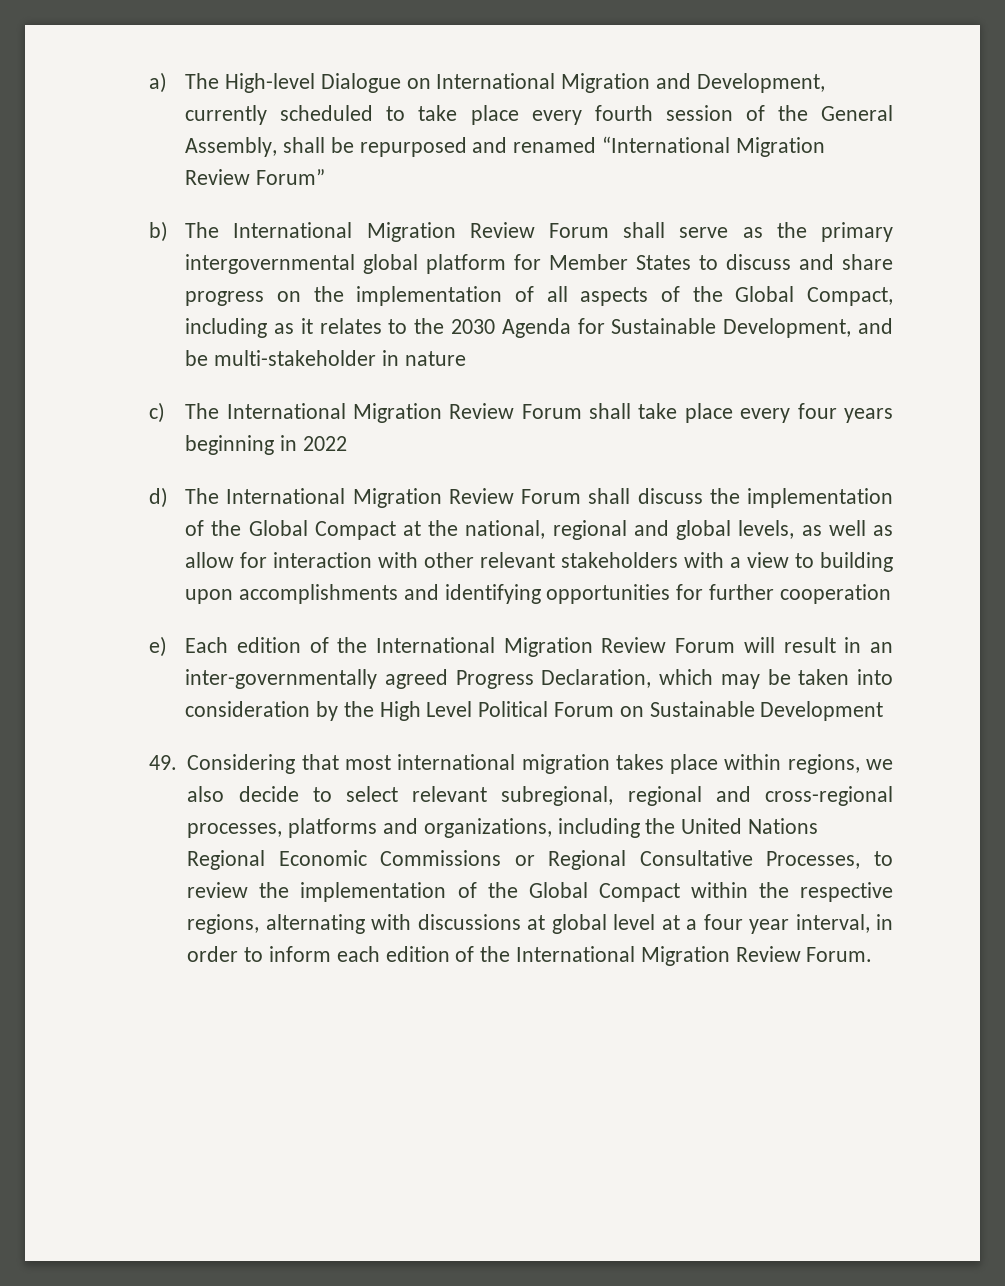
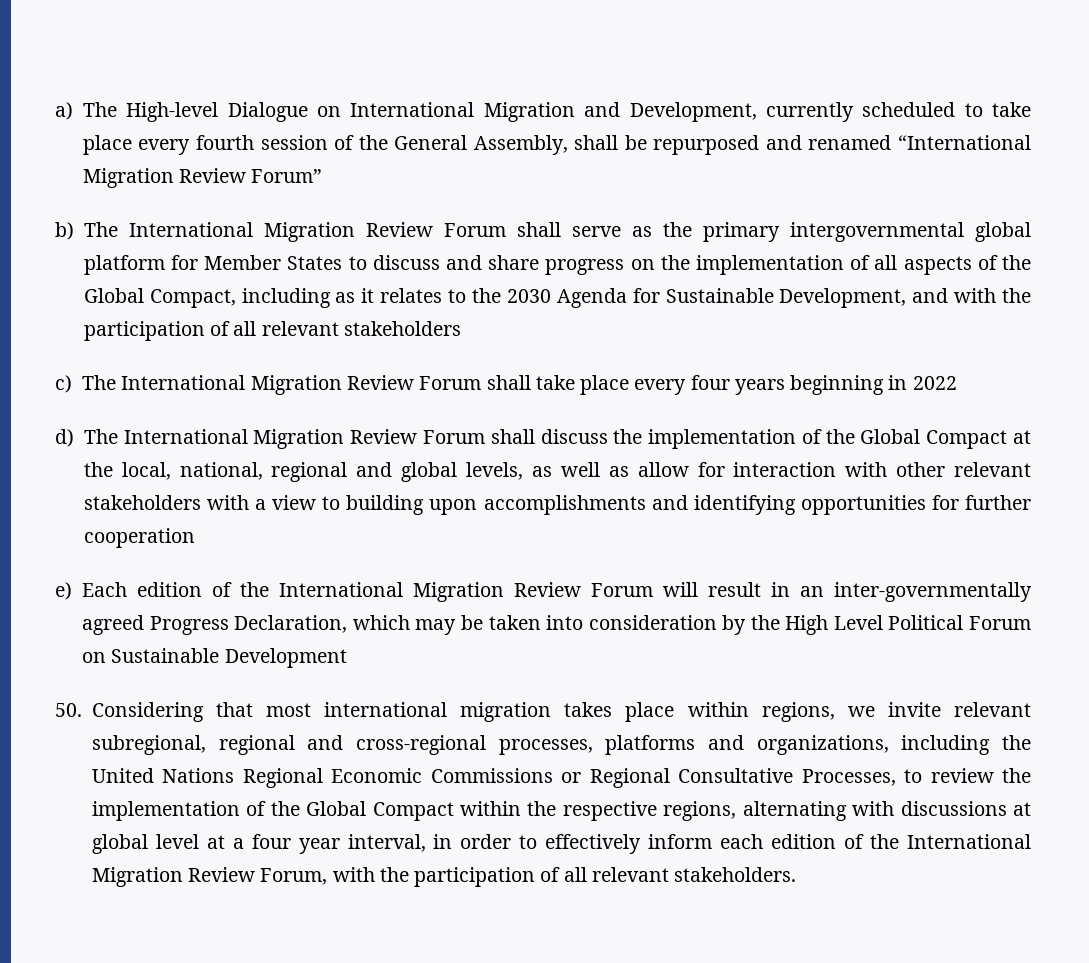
[185,350,466,366] be multi-stakeholder in nature -> [954,288,1031,303] [83,321,461,341] with the participation of all relevant stakeholders
(459, 528) none -> [121,462,171,480] local,
[148,755,177,770] 49. -> [55,703,83,717] 50.
[187,786,398,802] also decide to select -> [887,702,941,717] invite
(264, 954) none -> [545,834,642,854] effectively
[806,947,873,962] Forum. -> [260,867,797,887] Forum, with the participation of all relevant stakeholders.

